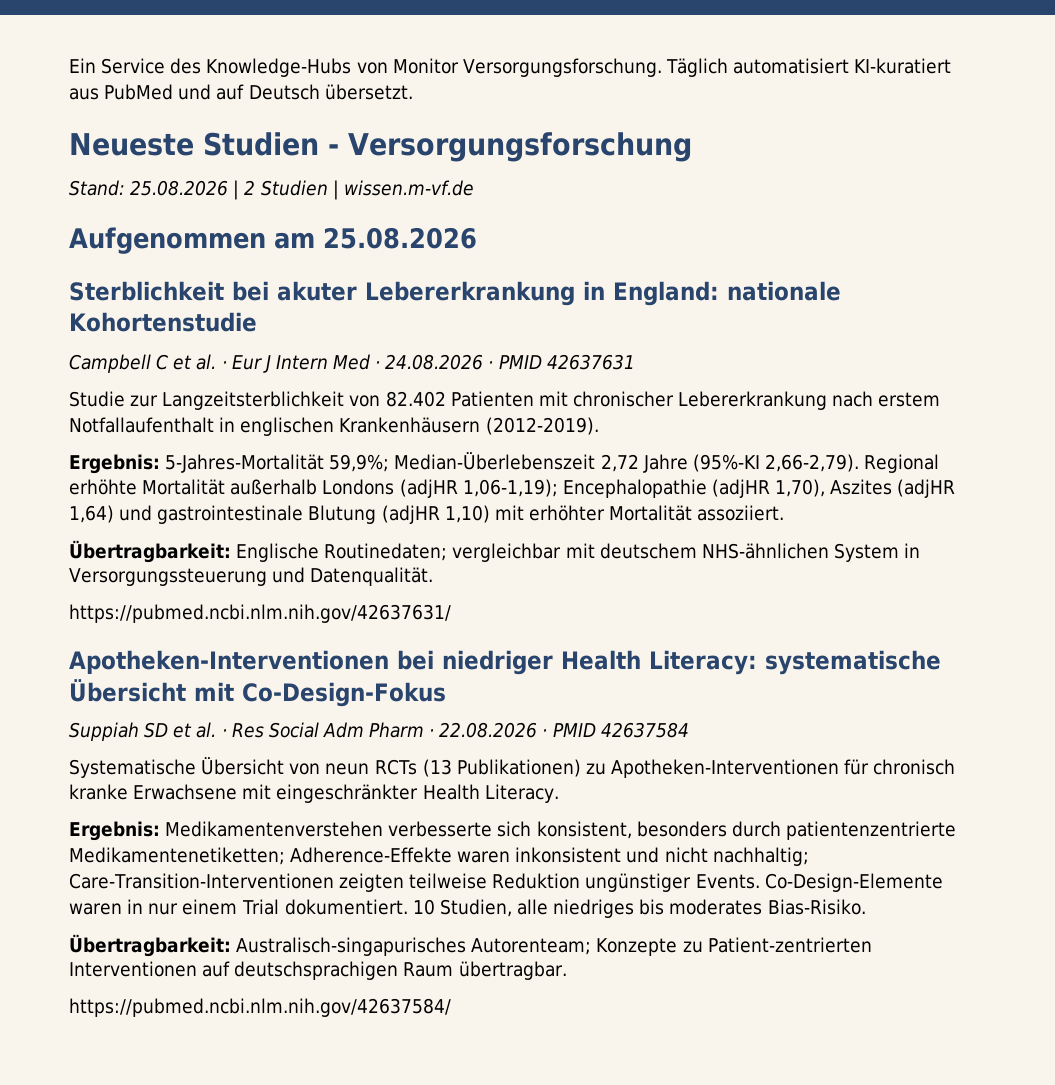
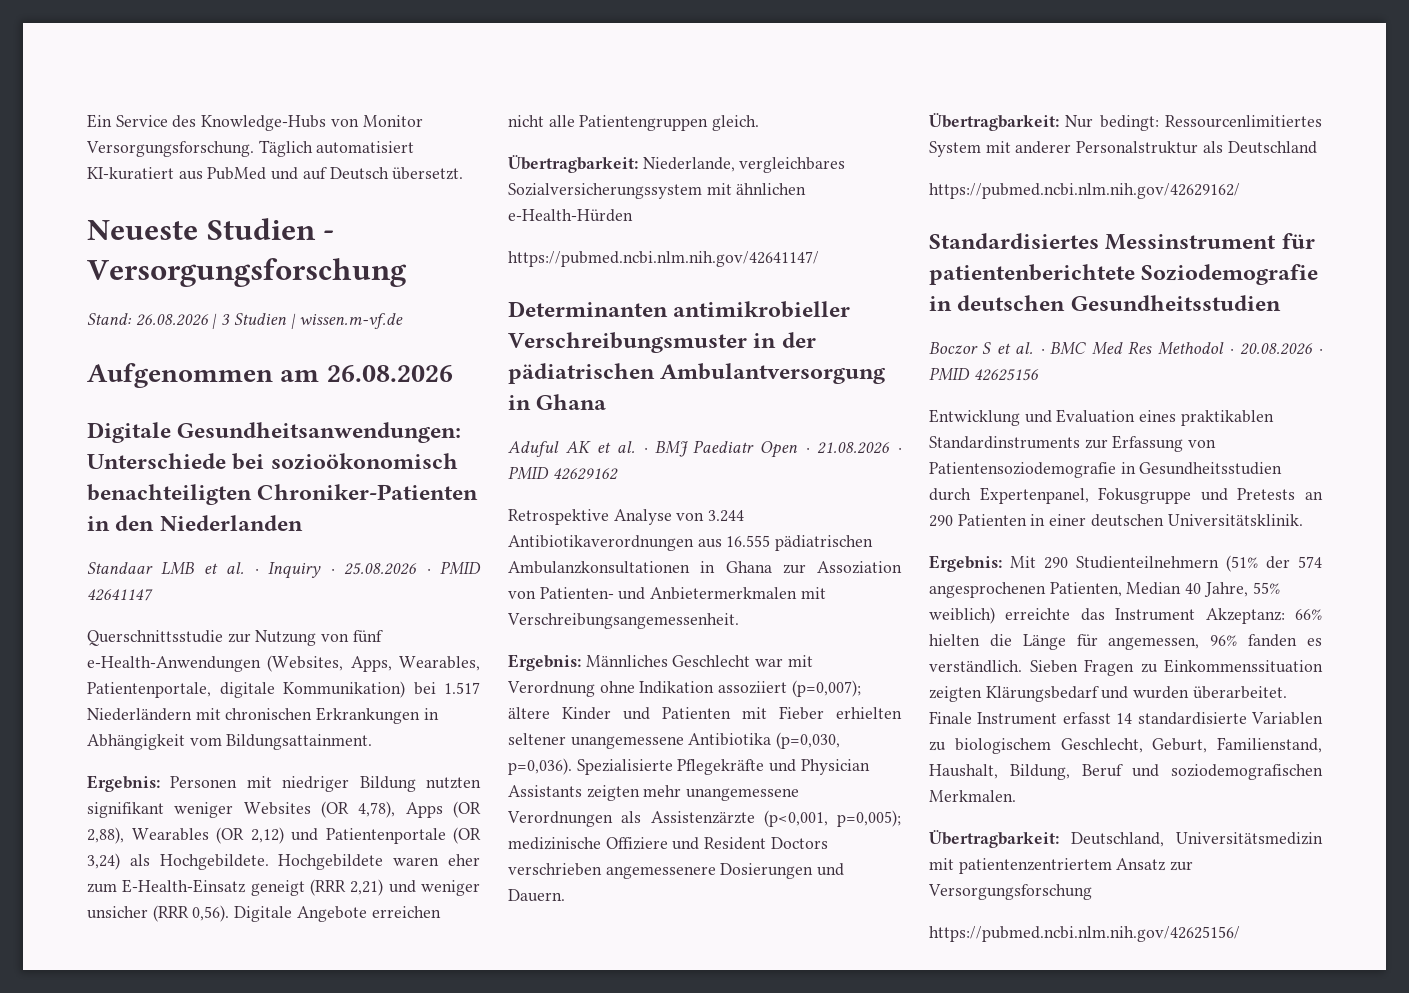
[130,180,256,200] 25.08.2026 | 2 -> [135,313,231,329] 26.08.2026 | 3
[323,227,477,249] [69,281,841,306] [69,312,257,332] [69,354,635,373] [69,391,941,410] [69,417,599,436] [69,452,940,474] [69,479,956,498] [69,505,785,524] [69,540,921,563] [69,567,434,586] [69,604,451,623] [69,650,941,675] [69,679,446,707] [69,722,689,741] [69,757,956,778] [69,784,559,803] [69,821,956,841] [69,847,809,866] [69,873,943,892] [69,899,866,918] [69,934,872,957] [69,961,567,980] [69,998,451,1017] 25.08.2026 // Sterblichkeit bei akuter Lebererkrankung in England: nationale Kohortenstudie // Campbell C et al. · Eur J Intern Med · 24.08.2026 · PMID 42637631 // Studie zur Langzeitsterblichkeit von 82.402 Patienten mit chronischer Lebererkrankung nach erstem Notfallaufenthalt in englischen Krankenhäusern (2012-2019). // Ergebnis: 5-Jahres-Mortalität 59,9%; Median-Überlebenszeit 2,72 Jahre (95%-KI 2,66-2,79). Regional erhöhte Mortalität außerhalb Londons (adjHR 1,06-1,19); Encephalopathie (adjHR 1,70), Aszites (adjHR 1,64) und gastrointestinale Blutung (adjHR 1,10) mit erhöhter Mortalität assoziiert. // Übertragbarkeit: Englische Routinedaten; vergleichbar mit deutschem NHS-ähnlichen System in Versorgungssteuerung und Datenqualität. // https://pubmed.ncbi.nlm.nih.gov/42637631/ // Apotheken-Interventionen bei niedriger Health Literacy: systematische Übersicht mit Co-Design-Fokus // Suppiah SD et al. · Res Social Adm Pharm · 22.08.2026 · PMID 42637584 // Systematische Übersicht von neun RCTs (13 Publikationen) zu Apotheken-Interventionen für chronisch kranke Erwachsene mit eingeschränkter Health Literacy. // Ergebnis: Medikamentenverstehen verbesserte sich konsistent, besonders durch patientenzentrierte Medikamentenetiketten; Adherence-Effekte waren inkonsistent und nicht nachhaltig; Care-Transition-Interventionen zeigten teilweise Reduktion ungünstiger Events. Co-Design-Elemente waren in nur einem Trial dokumentiert. 10 Studien, alle niedriges bis moderates Bias-Risiko. // Übertragbarkeit: Australisch-singapurisches Autorenteam; Konzepte zu Patient-zentrierten Interventionen auf deutschsprachigen Raum übertragbar. // https://pubmed.ncbi.nlm.nih.gov/42637584/ -> [326,365,453,382] [87,422,462,443] [87,453,458,470] [87,484,479,505] [87,515,303,531] [87,561,481,579] [87,589,153,601] [87,630,383,646] [87,655,480,672] [87,681,480,698] [87,707,439,724] [87,734,373,750] [87,775,481,792] [87,801,481,818] [87,827,481,844] [87,853,480,870] [87,879,480,896] [87,905,441,922] [508,115,760,131] [508,155,846,173] [508,183,807,199] [508,209,633,222] [508,251,819,267] [508,301,851,318] [508,332,816,353] [508,363,886,384] [508,394,607,410] [508,440,902,458] [508,466,618,480] [508,509,745,525] [508,535,874,551] [508,561,902,574] [508,587,826,600] [507,613,739,629] [508,654,813,671] [507,680,861,697] [508,706,902,720] [508,732,841,749] [508,758,870,775] [508,785,800,801] [507,810,901,827] [508,837,828,850] [508,863,845,879] [508,889,565,902] [929,113,1322,131] [929,141,1317,157] [929,183,1240,199] [929,233,1315,250] [929,264,1319,285] [929,295,1281,311] [929,341,1323,355] [929,367,1039,381] [929,409,1274,426] [929,435,1217,452] [929,462,1283,478] [929,487,1323,504] [929,514,1303,527] [929,555,1322,572] [929,582,1280,598] [929,607,1322,624] [929,634,1322,650] [929,659,1323,676] [929,686,1287,702] [929,711,1323,725] [929,737,1322,754] [929,764,1323,780] [929,790,1016,802] [929,830,1323,848] [929,858,1194,874] [928,884,1092,900] [929,926,1240,942] 26.08.2026 // Digitale Gesundheitsanwendungen: Unterschiede bei sozioökonomisch benachteiligten Chroniker-Patienten in den Niederlanden // Standaar LMB et al. · Inquiry · 25.08.2026 · PMID 42641147 // Querschnittsstudie zur Nutzung von fünf e-Health-Anwendungen (Websites, Apps, Wearables, Patientenportale, digitale Kommunikation) bei 1.517 Niederländern mit chronischen Erkrankungen in Abhängigkeit vom Bildungsattainment. // Ergebnis: Personen mit niedriger Bildung nutzten signifikant weniger Websites (OR 4,78), Apps (OR 2,88), Wearables (OR 2,12) und Patientenportale (OR 3,24) als Hochgebildete. Hochgebildete waren eher zum E-Health-Einsatz geneigt (RRR 2,21) und weniger unsicher (RRR 0,56). Digitale Angebote erreichen nicht alle Patientengruppen gleich. // Übertragbarkeit: Niederlande, vergleichbares Sozialversicherungssystem mit ähnlichen e-Health-Hürden // https://pubmed.ncbi.nlm.nih.gov/42641147/ // Determinanten antimikrobieller Verschreibungsmuster in der pädiatrischen Ambulantversorgung in Ghana // Aduful AK et al. · BMJ Paediatr Open · 21.08.2026 · PMID 42629162 // Retrospektive Analyse von 3.244 Antibiotikaverordnungen aus 16.555 pädiatrischen Ambulanzkonsultationen in Ghana zur Assoziation von Patienten- und Anbietermerkmalen mit Verschreibungsangemessenheit. // Ergebnis: Männliches Geschlecht war mit Verordnung ohne Indikation assoziiert (p=0,007); ältere Kinder und Patienten mit Fieber erhielten seltener unangemessene Antibiotika (p=0,030, p=0,036). Spezialisierte Pflegekräfte und Physician Assistants zeigten mehr unangemessene Verordnungen als Assistenzärzte (p<0,001, p=0,005); medizinische Offiziere und Resident Doctors verschrieben angemessenere Dosierungen und Dauern. // Übertragbarkeit: Nur bedingt: Ressourcenlimitiertes System mit anderer Personalstruktur als Deutschland // https://pubmed.ncbi.nlm.nih.gov/42629162/ // Standardisiertes Messinstrument für patientenberichtete Soziodemografie in deutschen Gesundheitsstudien // Boczor S et al. · BMC Med Res Methodol · 20.08.2026 · PMID 42625156 // Entwicklung und Evaluation eines praktikablen Standardinstruments zur Erfassung von Patientensoziodemografie in Gesundheitsstudien durch Expertenpanel, Fokusgruppe und Pretests an 290 Patienten in einer deutschen Universitätsklinik. // Ergebnis: Mit 290 Studienteilnehmern (51% der 574 angesprochenen Patienten, Median 40 Jahre, 55% weiblich) erreichte das Instrument Akzeptanz: 66% hielten die Länge für angemessen, 96% fanden es verständlich. Sieben Fragen zu Einkommenssituation zeigten Klärungsbedarf und wurden überarbeitet. Finale Instrument erfasst 14 standardisierte Variablen zu biologischem Geschlecht, Geburt, Familienstand, Haushalt, Bildung, Beruf und soziodemografischen Merkmalen. // Übertragbarkeit: Deutschland, Universitätsmedizin mit patientenzentriertem Ansatz zur Versorgungsforschung // https://pubmed.ncbi.nlm.nih.gov/42625156/

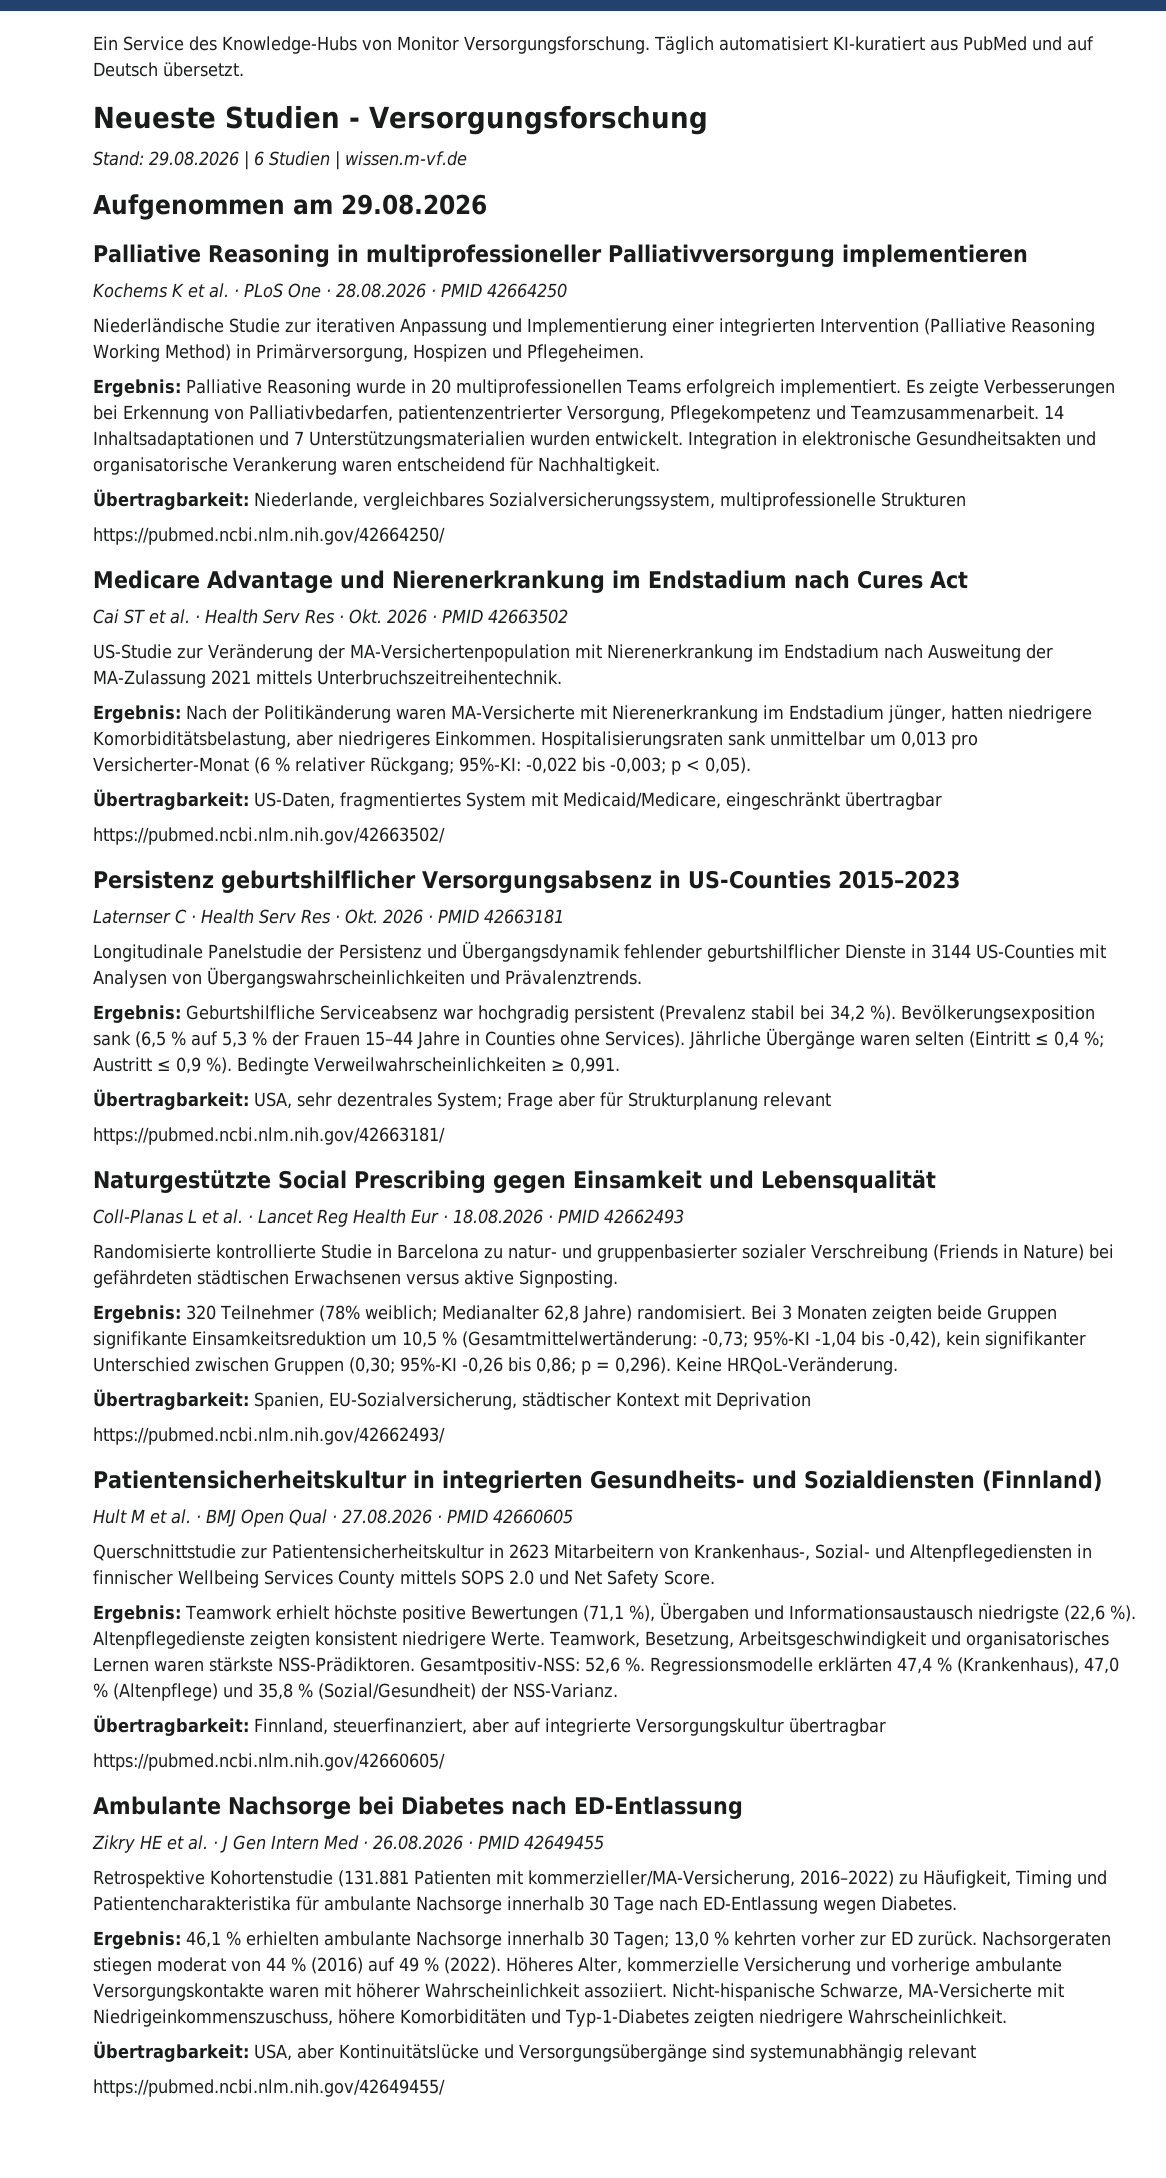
[135,313,231,329] 26.08.2026 | 3 -> [149,151,264,170] 29.08.2026 | 6
[326,365,453,382] [87,422,462,443] [87,453,458,470] [87,484,479,505] [87,515,303,531] [87,561,481,579] [87,589,153,601] [87,630,383,646] [87,655,480,672] [87,681,480,698] [87,707,439,724] [87,734,373,750] [87,775,481,792] [87,801,481,818] [87,827,481,844] [87,853,480,870] [87,879,480,896] [87,905,441,922] [508,115,760,131] [508,155,846,173] [508,183,807,199] [508,209,633,222] [508,251,819,267] [508,301,851,318] [508,332,816,353] [508,363,886,384] [508,394,607,410] [508,440,902,458] [508,466,618,480] [508,509,745,525] [508,535,874,551] [508,561,902,574] [508,587,826,600] [507,613,739,629] [508,654,813,671] [507,680,861,697] [508,706,902,720] [508,732,841,749] [508,758,870,775] [508,785,800,801] [507,810,901,827] [508,837,828,850] [508,863,845,879] [508,889,565,902] [929,113,1322,131] [929,141,1317,157] [929,183,1240,199] [929,233,1315,250] [929,264,1319,285] [929,295,1281,311] [929,341,1323,355] [929,367,1039,381] [929,409,1274,426] [929,435,1217,452] [929,462,1283,478] [929,487,1323,504] [929,514,1303,527] [929,555,1322,572] [929,582,1280,598] [929,607,1322,624] [929,634,1322,650] [929,659,1323,676] [929,686,1287,702] [929,711,1323,725] [929,737,1322,754] [929,764,1323,780] [929,790,1016,802] [929,830,1323,848] [929,858,1194,874] [928,884,1092,900] [929,926,1240,942] 26.08.2026 // Digitale Gesundheitsanwendungen: Unterschiede bei sozioökonomisch benachteiligten Chroniker-Patienten in den Niederlanden // Standaar LMB et al. · Inquiry · 25.08.2026 · PMID 42641147 // Querschnittsstudie zur Nutzung von fünf e-Health-Anwendungen (Websites, Apps, Wearables, Patientenportale, digitale Kommunikation) bei 1.517 Niederländern mit chronischen Erkrankungen in Abhängigkeit vom Bildungsattainment. // Ergebnis: Personen mit niedriger Bildung nutzten signifikant weniger Websites (OR 4,78), Apps (OR 2,88), Wearables (OR 2,12) und Patientenportale (OR 3,24) als Hochgebildete. Hochgebildete waren eher zum E-Health-Einsatz geneigt (RRR 2,21) und weniger unsicher (RRR 0,56). Digitale Angebote erreichen nicht alle Patientengruppen gleich. // Übertragbarkeit: Niederlande, vergleichbares Sozialversicherungssystem mit ähnlichen e-Health-Hürden // https://pubmed.ncbi.nlm.nih.gov/42641147/ // Determinanten antimikrobieller Verschreibungsmuster in der pädiatrischen Ambulantversorgung in Ghana // Aduful AK et al. · BMJ Paediatr Open · 21.08.2026 · PMID 42629162 // Retrospektive Analyse von 3.244 Antibiotikaverordnungen aus 16.555 pädiatrischen Ambulanzkonsultationen in Ghana zur Assoziation von Patienten- und Anbietermerkmalen mit Verschreibungsangemessenheit. // Ergebnis: Männliches Geschlecht war mit Verordnung ohne Indikation assoziiert (p=0,007); ältere Kinder und Patienten mit Fieber erhielten seltener unangemessene Antibiotika (p=0,030, p=0,036). Spezialisierte Pflegekräfte und Physician Assistants zeigten mehr unangemessene Verordnungen als Assistenzärzte (p<0,001, p=0,005); medizinische Offiziere und Resident Doctors verschrieben angemessenere Dosierungen und Dauern. // Übertragbarkeit: Nur bedingt: Ressourcenlimitiertes System mit anderer Personalstruktur als Deutschland // https://pubmed.ncbi.nlm.nih.gov/42629162/ // Standardisiertes Messinstrument für patientenberichtete Soziodemografie in deutschen Gesundheitsstudien // Boczor S et al. · BMC Med Res Methodol · 20.08.2026 · PMID 42625156 // Entwicklung und Evaluation eines praktikablen Standardinstruments zur Erfassung von Patientensoziodemografie in Gesundheitsstudien durch Expertenpanel, Fokusgruppe und Pretests an 290 Patienten in einer deutschen Universitätsklinik. // Ergebnis: Mit 290 Studienteilnehmern (51% der 574 angesprochenen Patienten, Median 40 Jahre, 55% weiblich) erreichte das Instrument Akzeptanz: 66% hielten die Länge für angemessen, 96% fanden es verständlich. Sieben Fragen zu Einkommenssituation zeigten Klärungsbedarf und wurden überarbeitet. Finale Instrument erfasst 14 standardisierte Variablen zu biologischem Geschlecht, Geburt, Familienstand, Haushalt, Bildung, Beruf und soziodemografischen Merkmalen. // Übertragbarkeit: Deutschland, Universitätsmedizin mit patientenzentriertem Ansatz zur Versorgungsforschung // https://pubmed.ncbi.nlm.nih.gov/42625156/ -> [341,194,487,215] [93,244,1028,267] [93,283,567,298] [93,318,1095,336] [93,344,644,362] [93,379,1115,397] [93,405,1064,423] [93,431,1096,449] [93,457,660,475] [93,489,966,510] [93,527,445,545] [93,570,968,593] [93,609,568,624] [93,644,1053,662] [93,670,562,688] [93,705,1092,723] [93,731,978,749] [93,757,751,775] [93,789,942,810] [93,827,445,845] [93,870,960,893] [93,909,564,924] [93,941,1106,962] [93,967,642,988] [93,1005,1095,1023] [93,1028,1104,1049] [93,1057,620,1075] [93,1089,831,1110] [93,1127,445,1145] [93,1170,936,1193] [93,1209,684,1227] [93,1244,1114,1262] [93,1270,618,1288] [93,1305,1057,1323] [93,1331,1086,1349] [93,1357,898,1375] [93,1389,811,1410] [93,1427,445,1445] [93,1470,1102,1493] [93,1509,573,1527] [93,1544,1092,1562] [93,1570,715,1588] [93,1602,1136,1623] [93,1631,1109,1649] [93,1657,1119,1675] [93,1683,618,1701] [93,1715,886,1736] [93,1753,445,1771] [93,1796,743,1819] [92,1835,604,1853] [93,1870,1107,1888] [93,1896,957,1914] [93,1931,1111,1949] [93,1957,1062,1975] [93,1983,1064,2001] [93,2009,1007,2027] [93,2041,976,2062] [93,2079,445,2097] 29.08.2026 // Palliative Reasoning in multiprofessioneller Palliativversorgung implementieren // Kochems K et al. · PLoS One · 28.08.2026 · PMID 42664250 // Niederländische Studie zur iterativen Anpassung und Implementierung einer integrierten Intervention (Palliative Reasoning Working Method) in Primärversorgung, Hospizen und Pflegeheimen. // Ergebnis: Palliative Reasoning wurde in 20 multiprofessionellen Teams erfolgreich implementiert. Es zeigte Verbesserungen bei Erkennung von Palliativbedarfen, patientenzentrierter Versorgung, Pflegekompetenz und Teamzusammenarbeit. 14 Inhaltsadaptationen und 7 Unterstützungsmaterialien wurden entwickelt. Integration in elektronische Gesundheitsakten und organisatorische Verankerung waren entscheidend für Nachhaltigkeit. // Übertragbarkeit: Niederlande, vergleichbares Sozialversicherungssystem, multiprofessionelle Strukturen // https://pubmed.ncbi.nlm.nih.gov/42664250/ // Medicare Advantage und Nierenerkrankung im Endstadium nach Cures Act // Cai ST et al. · Health Serv Res · Okt. 2026 · PMID 42663502 // US-Studie zur Veränderung der MA-Versichertenpopulation mit Nierenerkrankung im Endstadium nach Ausweitung der MA-Zulassung 2021 mittels Unterbruchszeitreihentechnik. // Ergebnis: Nach der Politikänderung waren MA-Versicherte mit Nierenerkrankung im Endstadium jünger, hatten niedrigere Komorbiditätsbelastung, aber niedrigeres Einkommen. Hospitalisierungsraten sank unmittelbar um 0,013 pro Versicherter-Monat (6 % relativer Rückgang; 95%-KI: -0,022 bis -0,003; p < 0,05). // Übertragbarkeit: US-Daten, fragmentiertes System mit Medicaid/Medicare, eingeschränkt übertragbar // https://pubmed.ncbi.nlm.nih.gov/42663502/ // Persistenz geburtshilflicher Versorgungsabsenz in US-Counties 2015–2023 // Laternser C · Health Serv Res · Okt. 2026 · PMID 42663181 // Longitudinale Panelstudie der Persistenz und Übergangsdynamik fehlender geburtshilflicher Dienste in 3144 US-Counties mit Analysen von Übergangswahrscheinlichkeiten und Prävalenztrends. // Ergebnis: Geburtshilfliche Serviceabsenz war hochgradig persistent (Prevalenz stabil bei 34,2 %). Bevölkerungsexposition sank (6,5 % auf 5,3 % der Frauen 15–44 Jahre in Counties ohne Services). Jährliche Übergänge waren selten (Eintritt ≤ 0,4 %; Austritt ≤ 0,9 %). Bedingte Verweilwahrscheinlichkeiten ≥ 0,991. // Übertragbarkeit: USA, sehr dezentrales System; Frage aber für Strukturplanung relevant // https://pubmed.ncbi.nlm.nih.gov/42663181/ // Naturgestützte Social Prescribing gegen Einsamkeit und Lebensqualität // Coll-Planas L et al. · Lancet Reg Health Eur · 18.08.2026 · PMID 42662493 // Randomisierte kontrollierte Studie in Barcelona zu natur- und gruppenbasierter sozialer Verschreibung (Friends in Nature) bei gefährdeten städtischen Erwachsenen versus aktive Signposting. // Ergebnis: 320 Teilnehmer (78% weiblich; Medianalter 62,8 Jahre) randomisiert. Bei 3 Monaten zeigten beide Gruppen signifikante Einsamkeitsreduktion um 10,5 % (Gesamtmittelwertänderung: -0,73; 95%-KI -1,04 bis -0,42), kein signifikanter Unterschied zwischen Gruppen (0,30; 95%-KI -0,26 bis 0,86; p = 0,296). Keine HRQoL-Veränderung. // Übertragbarkeit: Spanien, EU-Sozialversicherung, städtischer Kontext mit Deprivation // https://pubmed.ncbi.nlm.nih.gov/42662493/ // Patientensicherheitskultur in integrierten Gesundheits- und Sozialdiensten (Finnland) // Hult M et al. · BMJ Open Qual · 27.08.2026 · PMID 42660605 // Querschnittstudie zur Patientensicherheitskultur in 2623 Mitarbeitern von Krankenhaus-, Sozial- und Altenpflegediensten in finnischer Wellbeing Services County mittels SOPS 2.0 und Net Safety Score. // Ergebnis: Teamwork erhielt höchste positive Bewertungen (71,1 %), Übergaben und Informationsaustausch niedrigste (22,6 %). Altenpflegedienste zeigten konsistent niedrigere Werte. Teamwork, Besetzung, Arbeitsgeschwindigkeit und organisatorisches Lernen waren stärkste NSS-Prädiktoren. Gesamtpositiv-NSS: 52,6 %. Regressionsmodelle erklärten 47,4 % (Krankenhaus), 47,0 % (Altenpflege) und 35,8 % (Sozial/Gesundheit) der NSS-Varianz. // Übertragbarkeit: Finnland, steuerfinanziert, aber auf integrierte Versorgungskultur übertragbar // https://pubmed.ncbi.nlm.nih.gov/42660605/ // Ambulante Nachsorge bei Diabetes nach ED-Entlassung // Zikry HE et al. · J Gen Intern Med · 26.08.2026 · PMID 42649455 // Retrospektive Kohortenstudie (131.881 Patienten mit kommerzieller/MA-Versicherung, 2016–2022) zu Häufigkeit, Timing und Patientencharakteristika für ambulante Nachsorge innerhalb 30 Tage nach ED-Entlassung wegen Diabetes. // Ergebnis: 46,1 % erhielten ambulante Nachsorge innerhalb 30 Tagen; 13,0 % kehrten vorher zur ED zurück. Nachsorgeraten stiegen moderat von 44 % (2016) auf 49 % (2022). Höheres Alter, kommerzielle Versicherung und vorherige ambulante Versorgungskontakte waren mit höherer Wahrscheinlichkeit assoziiert. Nicht-hispanische Schwarze, MA-Versicherte mit Niedrigeinkommenszuschuss, höhere Komorbiditäten und Typ-1-Diabetes zeigten niedrigere Wahrscheinlichkeit. // Übertragbarkeit: USA, aber Kontinuitätslücke und Versorgungsübergänge sind systemunabhängig relevant // https://pubmed.ncbi.nlm.nih.gov/42649455/

